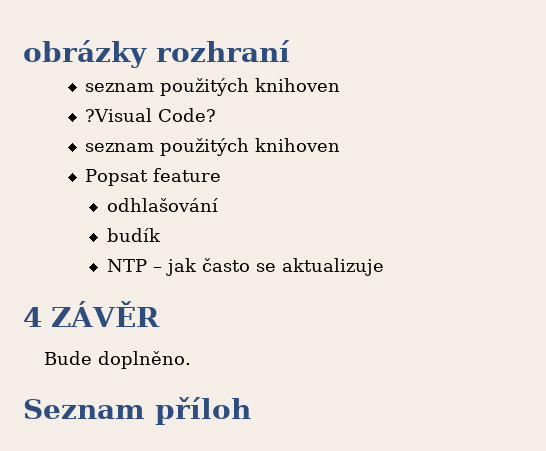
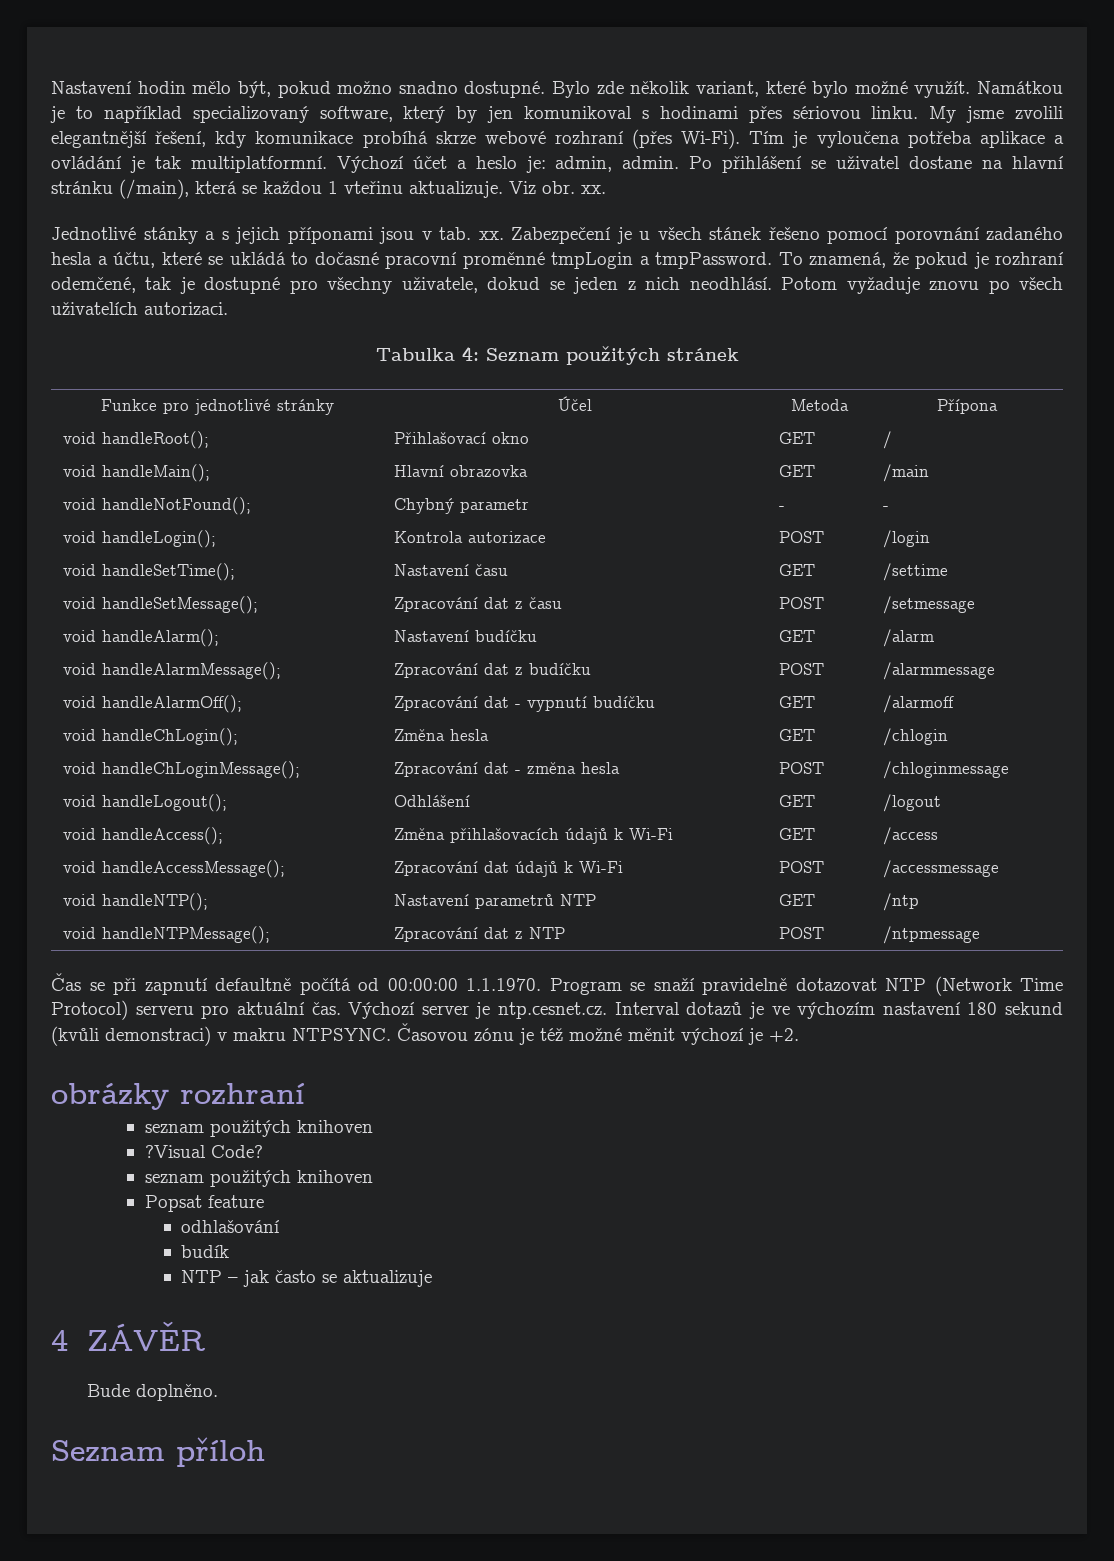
(23, 54) none -> [51,81,1063,98] [50,106,1063,123] [51,129,1064,149] [51,156,1065,173] [51,179,606,199] [51,227,1063,244] [51,252,1064,269] [51,277,1064,294] [51,302,228,315] [375,346,739,365] [100,399,334,415] [558,396,592,411] [791,399,849,411] [937,399,998,414] [62,431,209,449] [393,432,529,444] [778,432,815,444] [882,431,892,449] [62,464,210,482] [393,465,528,477] [778,465,815,477] [882,464,929,482] [62,497,251,515] [393,498,529,514] [778,506,785,510] [882,506,889,510] [62,530,216,548] [393,531,546,543] [778,531,824,543] [882,530,930,548] [62,563,235,581] [393,564,508,576] [778,564,815,576] [882,563,948,581] [62,596,258,614] [393,597,562,612] [778,597,824,609] [882,596,975,614] [62,629,219,647] [393,630,537,642] [778,630,815,642] [882,629,934,647] [62,662,281,680] [393,663,591,678] [778,663,824,675] [882,662,995,680] [62,695,242,713] [393,696,655,712] [778,696,815,708] [882,695,954,713] [62,728,238,746] [393,729,489,741] [778,729,815,741] [882,728,948,746] [62,761,300,779] [393,762,620,777] [778,762,824,774] [882,761,1009,779] [62,794,227,812] [393,795,470,807] [778,795,815,807] [882,794,941,812] [62,827,223,845] [393,828,673,844] [778,828,815,840] [882,827,938,845] [62,860,285,878] [393,861,623,877] [778,861,824,873] [882,860,999,878] [62,893,208,911] [393,894,596,909] [778,894,815,906] [882,893,919,911] [62,926,270,944] [393,927,565,942] [778,927,824,939] [882,926,980,944] [51,973,1063,996] [51,1000,1063,1020] [51,1023,799,1046] Nastavení hodin mělo být, pokud možno snadno dostupné. Bylo zde několik variant, které bylo možné využít. Namátkou je to například specializovaný software, který by jen komunikoval s hodinami přes sériovou linku. My jsme zvolili elegantnější řešení, kdy komunikace probíhá skrze webové rozhraní (přes Wi-Fi). Tím je vyloučena potřeba aplikace a ovládání je tak multiplatformní. Výchozí účet a heslo je: admin, admin. Po přihlášení se uživatel dostane na hlavní stránku (/main), která se každou 1 vteřinu aktualizuje. Viz obr. xx. // Jednotlivé stánky a s jejich příponami jsou v tab. xx. Zabezpečení je u všech stánek řešeno pomocí porovnání zadaného hesla a účtu, které se ukládá to dočasné pracovní proměnné tmpLogin a tmpPassword. To znamená, že pokud je rozhraní odemčené, tak je dostupné pro všechny uživatele, dokud se jeden z nich neodhlásí. Potom vyžaduje znovu po všech uživatelích autorizaci. // Tabulka 4: Seznam použitých stránek // Funkce pro jednotlivé stránky | Účel | Metoda | Přípona // void handleRoot(); | Přihlašovací okno | GET | / // void handleMain(); | Hlavní obrazovka | GET | /main // void handleNotFound(); | Chybný parametr | - | - // void handleLogin(); | Kontrola autorizace | POST | /login // void handleSetTime(); | Nastavení času | GET | /settime // void handleSetMessage(); | Zpracování dat z času | POST | /setmessage // void handleAlarm(); | Nastavení budíčku | GET | /alarm // void handleAlarmMessage(); | Zpracování dat z budíčku | POST | /alarmmessage // void handleAlarmOff(); | Zpracování dat - vypnutí budíčku | GET | /alarmoff // void handleChLogin(); | Změna hesla | GET | /chlogin // void handleChLoginMessage(); | Zpracování dat - změna hesla | POST | /chloginmessage // void handleLogout(); | Odhlášení | GET | /logout // void handleAccess(); | Změna přihlašovacích údajů k Wi-Fi | GET | /access // void handleAccessMessage(); | Zpracování dat údajů k Wi-Fi | POST | /accessmessage // void handleNTP(); | Nastavení parametrů NTP | GET | /ntp // void handleNTPMessage(); | Zpracování dat z NTP | POST | /ntpmessage // Čas se při zapnutí defaultně počítá od 00:00:00 1.1.1970. Program se snaží pravidelně dotazovat NTP (Network Time Protocol) serveru pro aktuální čas. Výchozí server je ntp.cesnet.cz. Interval dotazů je ve výchozím nastavení 180 sekund (kvůli demonstraci) v makru NTPSYNC. Časovou zónu je též možné měnit výchozí je +2. //

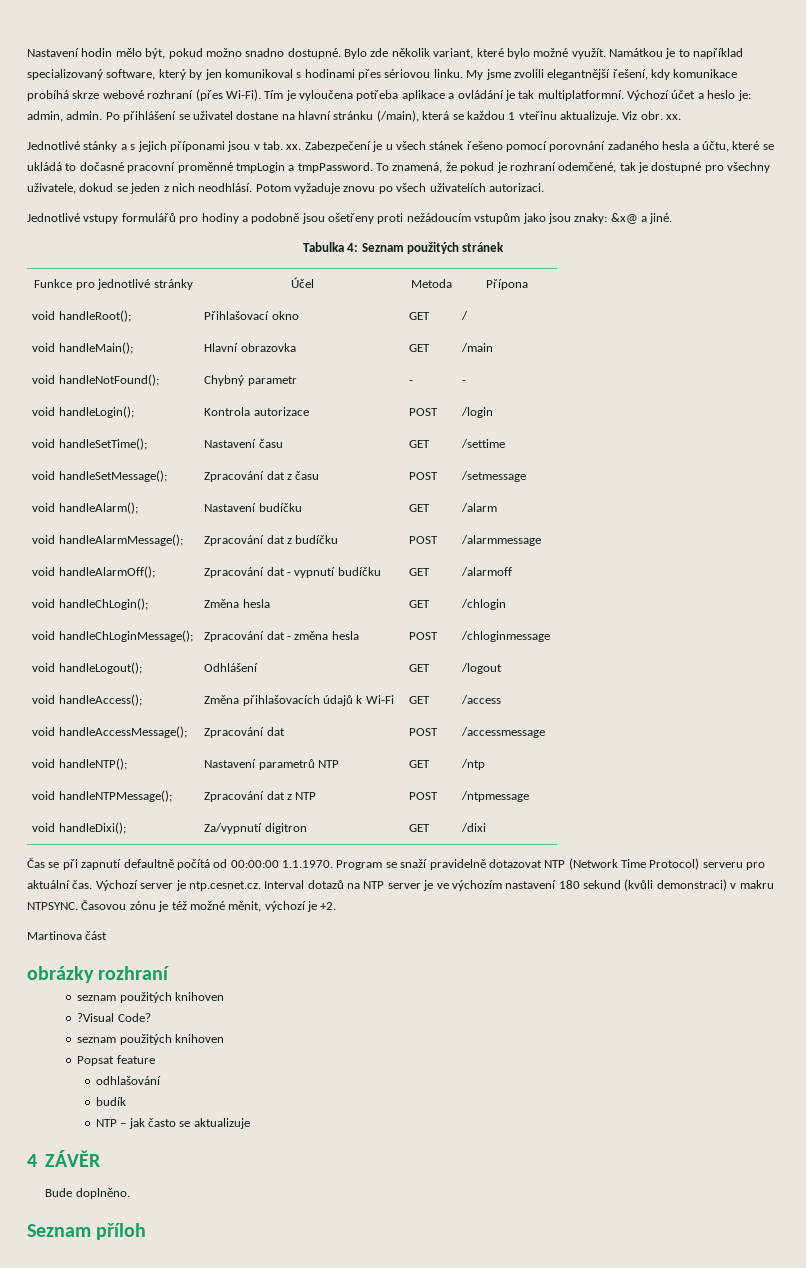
(228, 308) none -> [27,213,673,224] // Jednotlivé vstupy formulářů pro hodiny a podobně jsou ošetřeny proti nežádoucím vstupům jako jsou znaky: &x@ a jiné.
[514,861,623,877] údajů k Wi-Fi -> (285, 731) none
(980, 935) none -> [32,822,126,834] [204,823,307,834] [409,824,431,832] [461,823,487,832] // void handleDixi(); | Za/vypnutí digitron | GET | /dixi
(743, 1008) none -> [347,881,421,889] na NTP server
[628,1028,675,1041] měnit -> [228,901,262,912] měnit,
(799, 1035) none -> [27,931,108,940] // Martinova část

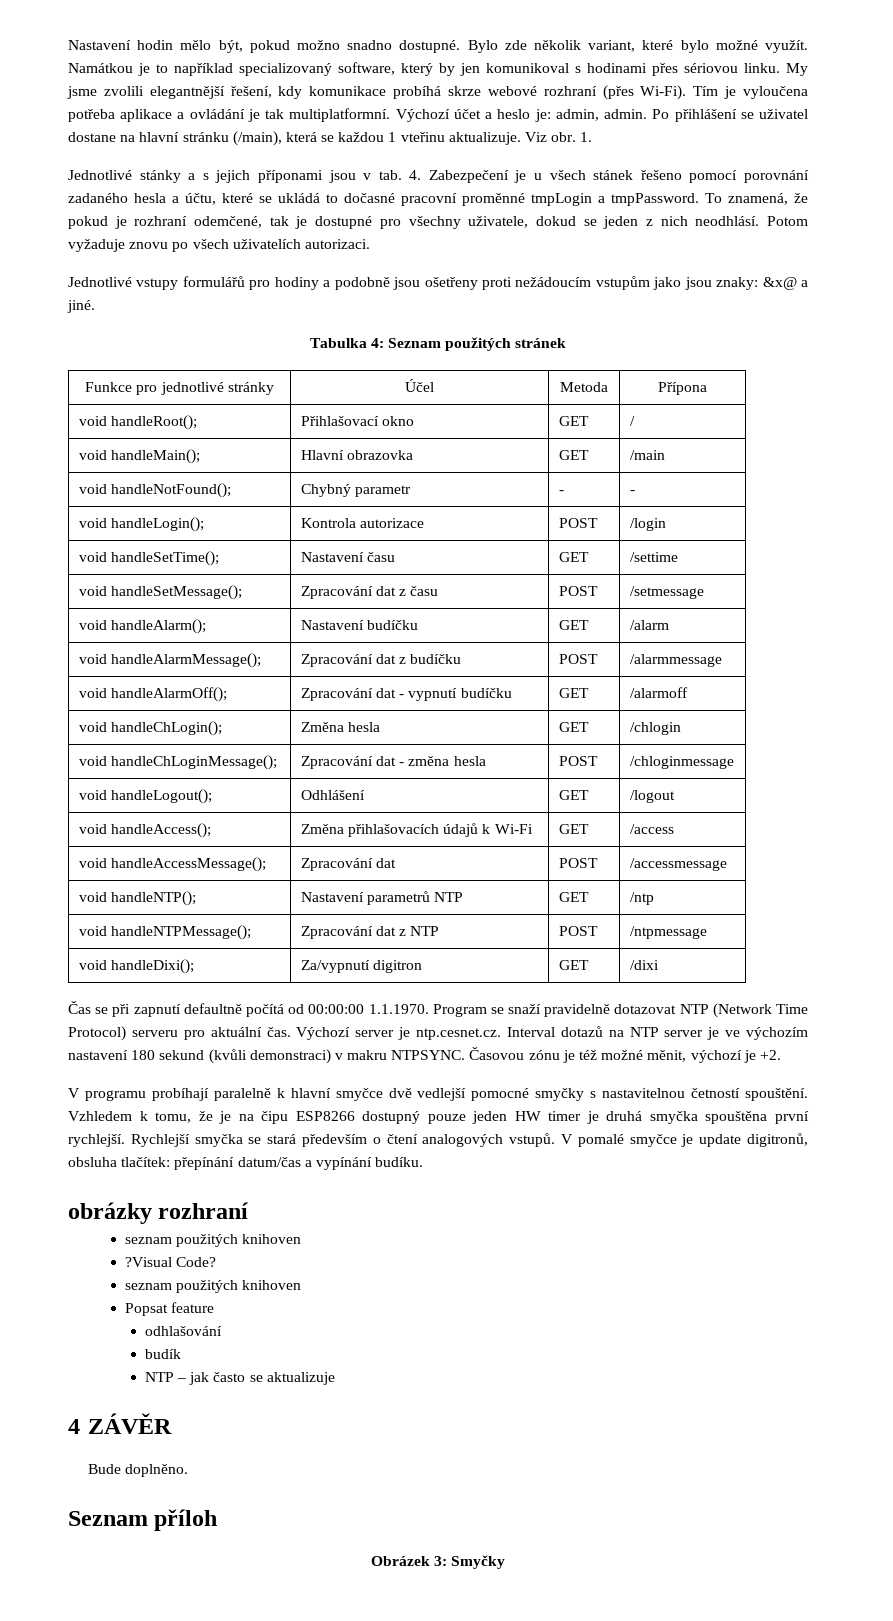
[666,114,682,120] xx. -> [580,132,593,142] 1.
[286,144,302,150] xx. -> [409,170,422,180] 4.
[27,931,108,940] Martinova část -> [68,1088,809,1101] [68,1111,809,1124] [68,1133,808,1147] [68,1157,424,1170] V programu probíhají paralelně k hlavní smyčce dvě vedlejší pomocné smyčky s nastavitelnou četností spouštění. Vzhledem k tomu, že je na čipu ESP8266 dostupný pouze jeden HW timer je druhá smyčka spouštěna první rychlejší. Rychlejší smyčka se stará především o čtení analogových vstupů. V pomalé smyčce je update digitronů, obsluha tlačítek: přepínání datum/čas a vypínání budíku.
(147, 1231) none -> [370,1555,506,1569] // Obrázek 3: Smyčky

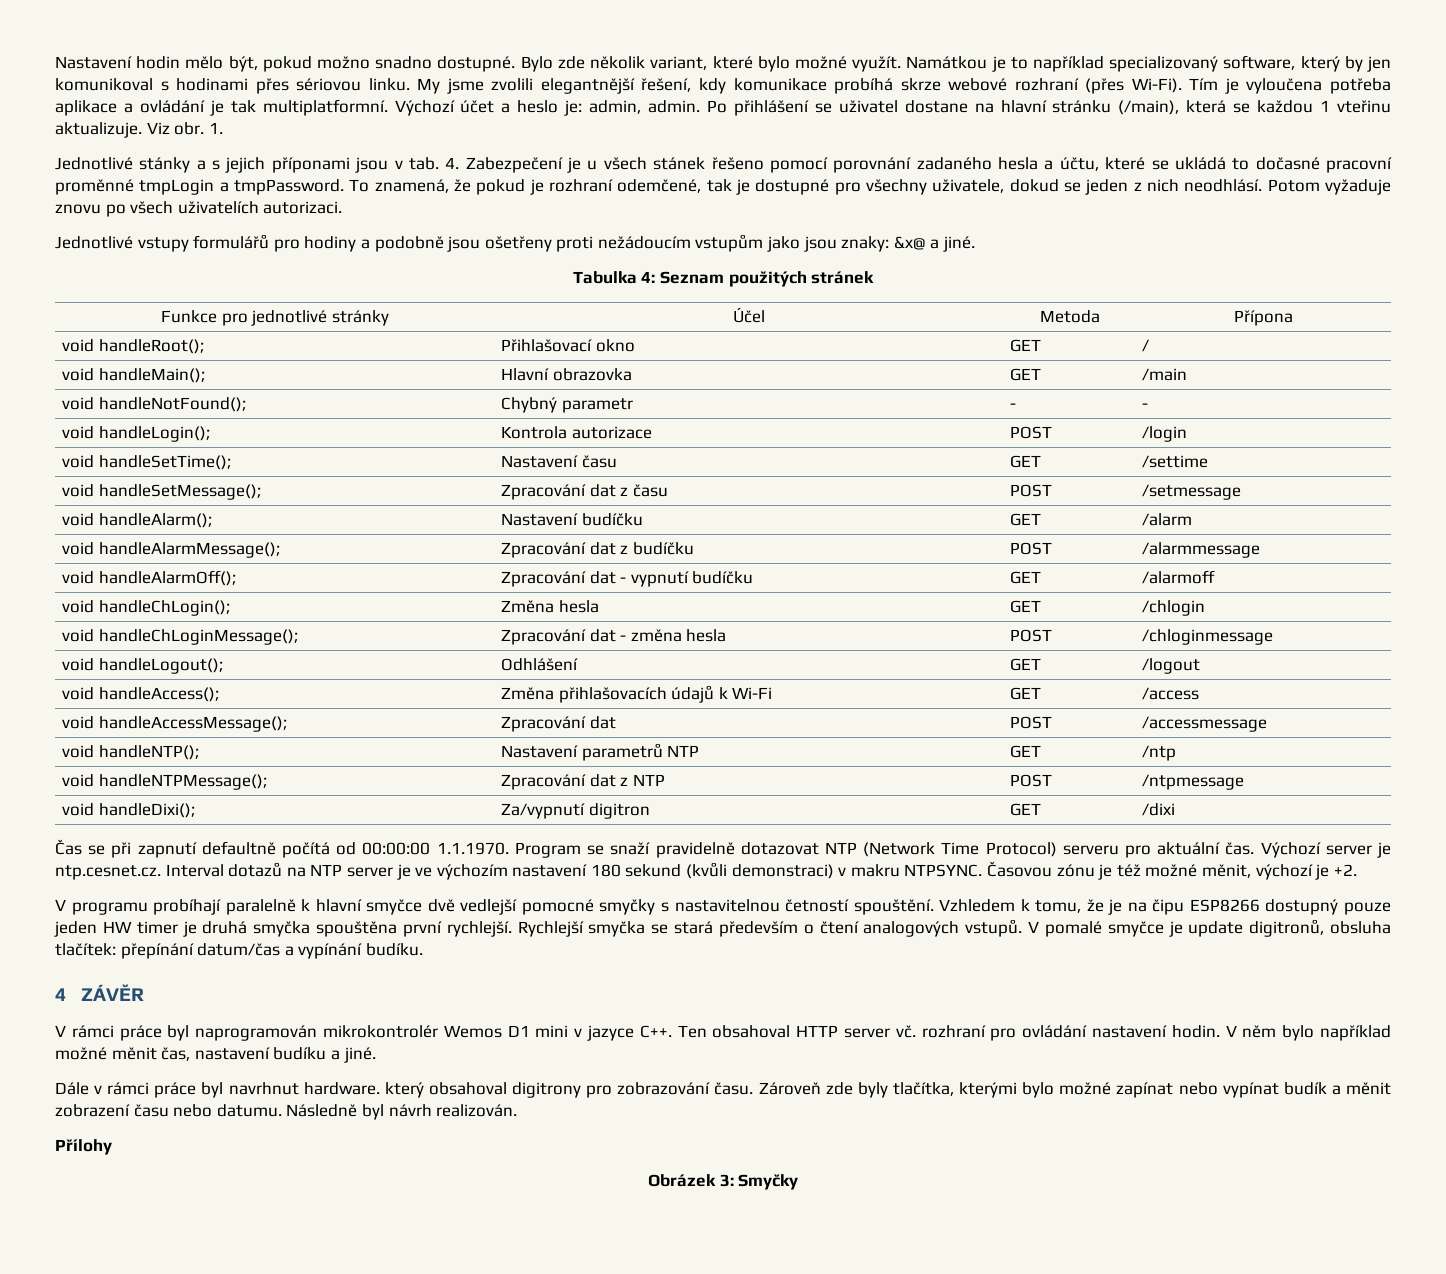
[68,1202,249,1224] [124,1234,302,1247] [124,1257,217,1267] [124,1280,302,1293] [124,1302,215,1316] [144,1326,222,1336] [144,1349,181,1359] [144,1372,335,1385] [68,1413,172,1434] [87,1464,189,1477] [68,1509,218,1531] obrázky rozhraní // seznam použitých knihoven // ?Visual Code? // seznam použitých knihoven // Popsat feature // odhlašování // budík // NTP – jak často se aktualizuje // 4 ZÁVĚR // Bude doplněno. // Seznam příloh -> [55,984,144,1001] [55,1025,1391,1041] [55,1047,376,1063] [55,1082,1391,1098] [55,1104,518,1120] [55,1139,112,1155] 4 ZÁVĚR // V rámci práce byl naprogramován mikrokontrolér Wemos D1 mini v jazyce C++. Ten obsahoval HTTP server vč. rozhraní pro ovládání nastavení hodin. V něm bylo například možné měnit čas, nastavení budíku a jiné. // Dále v rámci práce byl navrhnut hardware. který obsahoval digitrony pro zobrazování času. Zároveň zde byly tlačítka, kterými bylo možné zapínat nebo vypínat budík a měnit zobrazení času nebo datumu. Následně byl návrh realizován. // Přílohy

